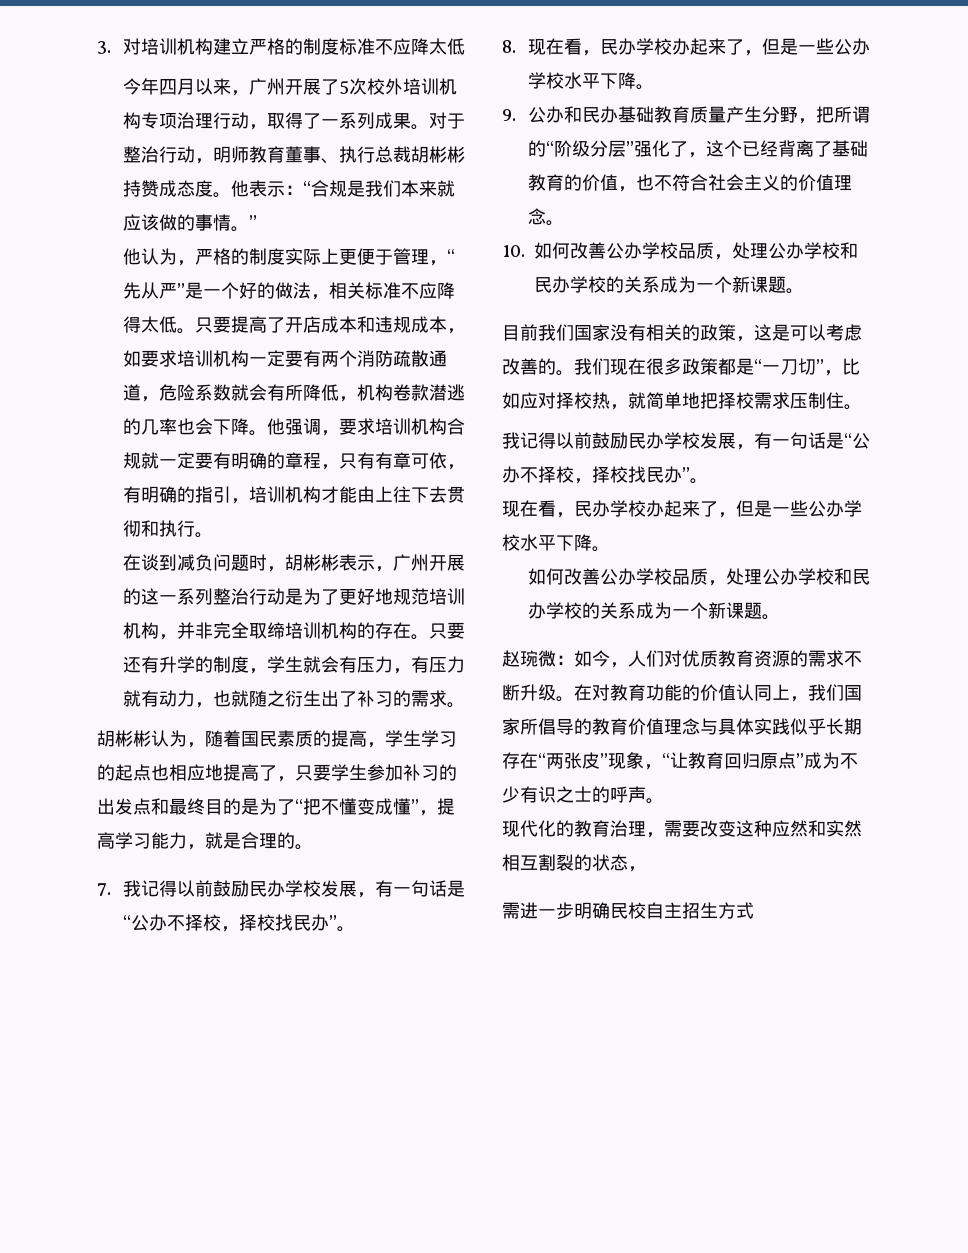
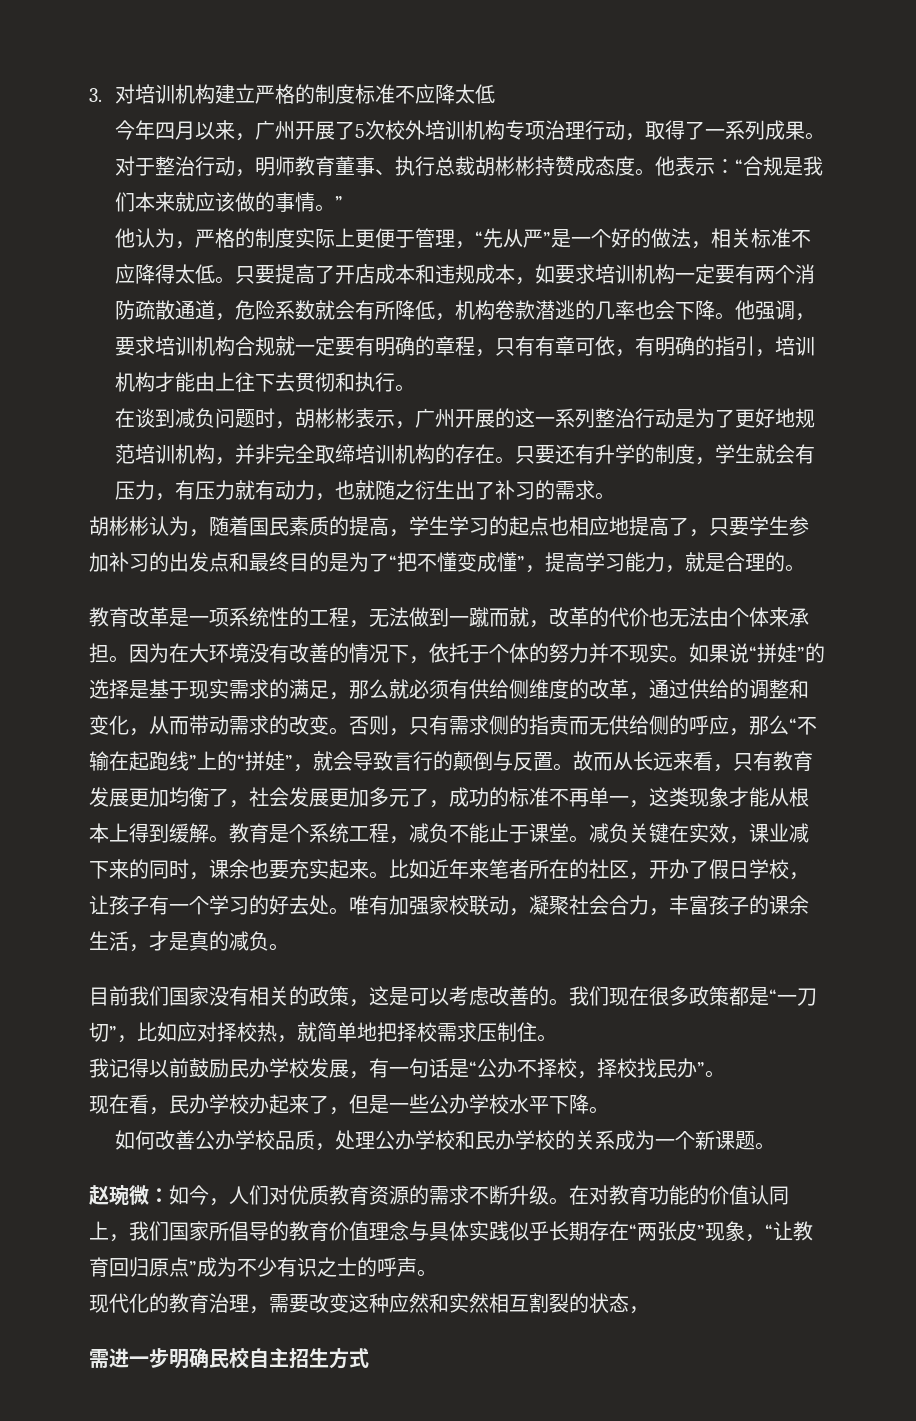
[97,880,466,898] [123,914,356,932] [502,38,871,56] [528,72,655,90] [502,106,871,124] [528,140,869,158] [528,174,853,192] [528,208,565,226] [502,242,858,260] [534,276,786,293] 7.我记得以前鼓励民办学校发展，有一句话是“公办不择校，择校找民办”。 // 8.现在看，民办学校办起来了，但是一些公办学校水平下降。 // 9.公办和民办基础教育质量产生分野，把所谓的“阶级分层”强化了，这个已经背离了基础教育的价值，也不符合社会主义的价值理念。 // 10.如何改善公办学校品质，处理公办学校和民办学校的关系成为一个新课题 -> [89,607,809,628] [89,643,825,664] [89,679,809,700] [89,715,817,736] [89,751,813,772] [89,787,809,808] [89,823,809,844] [89,859,809,880] [89,895,809,916] [89,931,269,952] 教育改革是一项系统性的工程，无法做到一蹴而就，改革的代价也无法由个体来承担。因为在大环境没有改善的情况下，依托于个体的努力并不现实。如果说“拼娃”的选择是基于现实需求的满足，那么就必须有供给侧维度的改革，通过供给的调整和变化，从而带动需求的改变。否则，只有需求侧的指责而无供给侧的呼应，那么“不输在起跑线”上的“拼娃”，就会导致言行的颠倒与反置。故而从长远来看，只有教育发展更加均衡了，社会发展更加多元了，成功的标准不再单一，这类现象才能从根本上得到缓解。教育是个系统工程，减负不能止于课堂。减负关键在实效，课业减下来的同时，课余也要充实起来。比如近年来笔者所在的社区，开办了假日学校，让孩子有一个学习的好去处。唯有加强家校联动，凝聚社会合力，丰富孩子的课余生活，才是真的减负

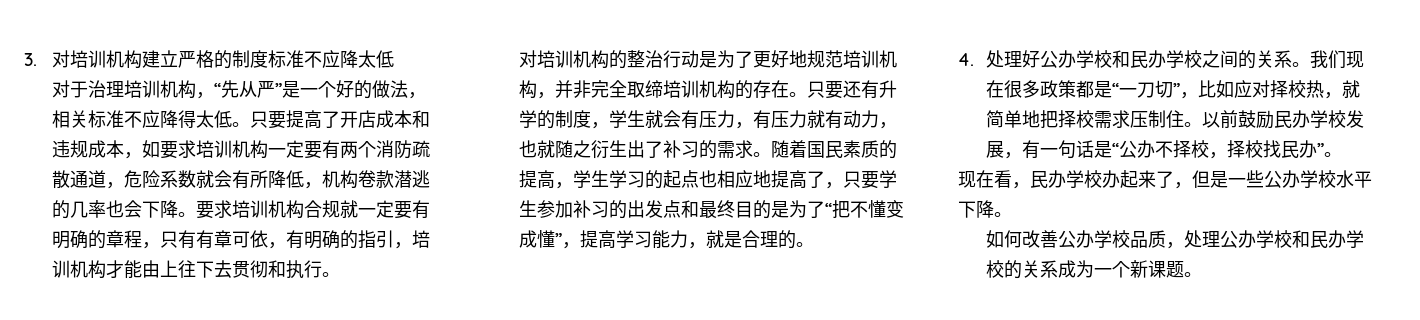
[114,120,825,141] [114,156,823,177] [114,192,343,212] [114,228,455,249] 今年四月以来，广州开展了5次校外培训机构专项治理行动，取得了一系列成果。对于整治行动，明师教育董事、执行总裁胡彬彬持赞成态度。他表示：“合规是我们本来就应该做的事情。” // 他认为，严格的制度实际上更便于管理 -> [52,80,197,99] 对于治理培训机构
[734,300,815,321] 他强调， -> (197, 214) none
[114,408,595,429] 在谈到减负问题时，胡彬彬表示，广州开展的这一系列 -> [519,50,628,69] 对培训机构的
[89,516,209,537] // 胡彬彬认为， -> (772, 154) none
[89,607,809,628] [89,643,825,664] [89,679,809,700] [89,715,817,736] [89,751,813,772] [89,787,809,808] [89,823,809,844] [89,859,809,880] [89,895,809,916] [89,931,289,952] [89,986,549,1007] 教育改革是一项系统性的工程，无法做到一蹴而就，改革的代价也无法由个体来承担。因为在大环境没有改善的情况下，依托于个体的努力并不现实。如果说“拼娃”的选择是基于现实需求的满足，那么就必须有供给侧维度的改革，通过供给的调整和变化，从而带动需求的改变。否则，只有需求侧的指责而无供给侧的呼应，那么“不输在起跑线”上的“拼娃”，就会导致言行的颠倒与反置。故而从长远来看，只有教育发展更加均衡了，社会发展更加多元了，成功的标准不再单一，这类现象才能从根本上得到缓解。教育是个系统工程，减负不能止于课堂。减负关键在实效，课业减下来的同时，课余也要充实起来。比如近年来笔者所在的社区，开办了假日学校，让孩子有一个学习的好去处。唯有加强家校联动，凝聚社会合力，丰富孩子的课余生活，才是真的减负。 // 目前我们国家没有相关的政策，这是可以考虑改善的 -> [958,50,1293,69] 4.处理好公办学校和民办学校之间的关系
[89,1058,149,1078] // 我记得 -> (1203, 124) none
[89,1185,789,1206] [89,1221,813,1242] [89,1257,437,1277] [89,1293,649,1314] [89,1348,369,1369] // 赵琬微：如今，人们对优质教育资源的需求不断升级。在对教育功能的价值认同上，我们国家所倡导的教育价值理念与具体实践似乎长期存在“两张皮”现象，“让教育回归原点”成为不少有识之士的呼声。 // 现代化的教育治理，需要改变这种应然和实然相互割裂的状态， // 需进一步明确民校自主招生方式 -> (1203, 274) none

